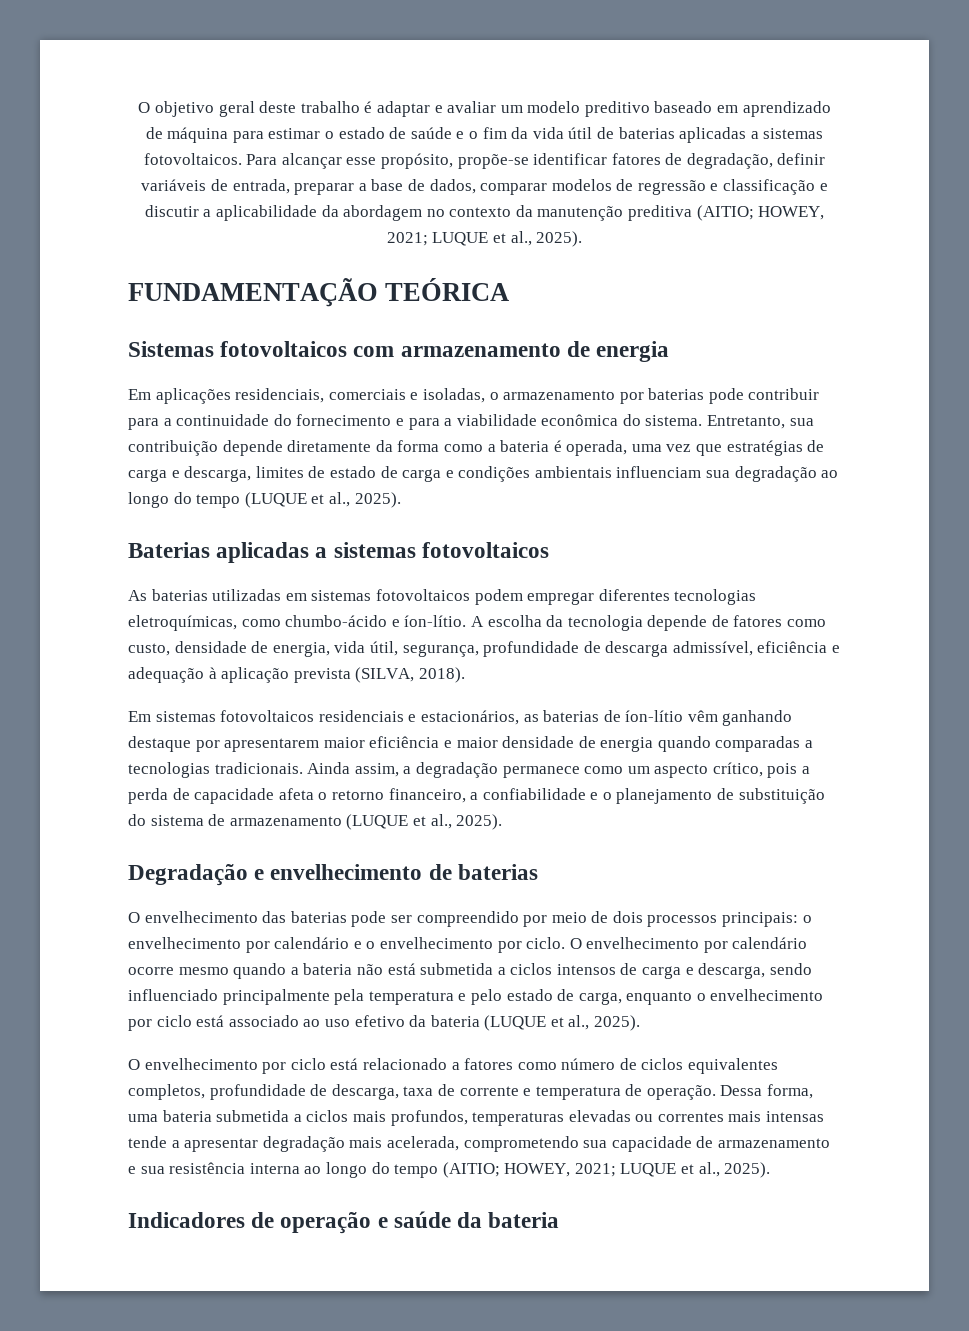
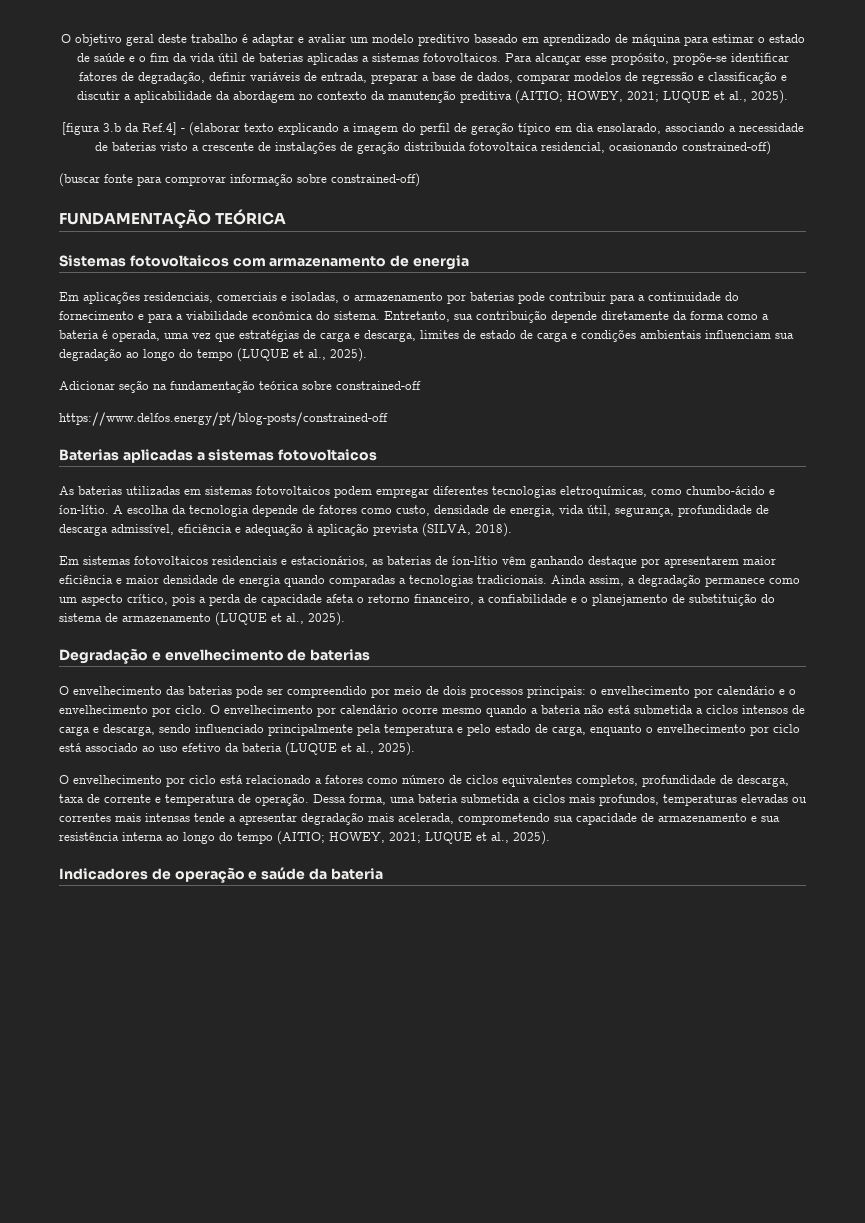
(583, 239) none -> [61,122,804,136] [94,141,771,155] [59,173,420,187] // [figura 3.b da Ref.4] - (elaborar texto explicando a imagem do perfil de geração típico em dia ensolarado, associando a necessidade de baterias visto a crescente de instalações de geração distribuida fotovoltaica residencial, ocasionando constrained-off) // (buscar fonte para comprovar informação sobre constrained-off)
(401, 500) none -> [59,380,421,393] [59,412,388,426] // Adicionar seção na fundamentação teórica sobre constrained-off // https://www.delfos.energy/pt/blog-posts/constrained-off

